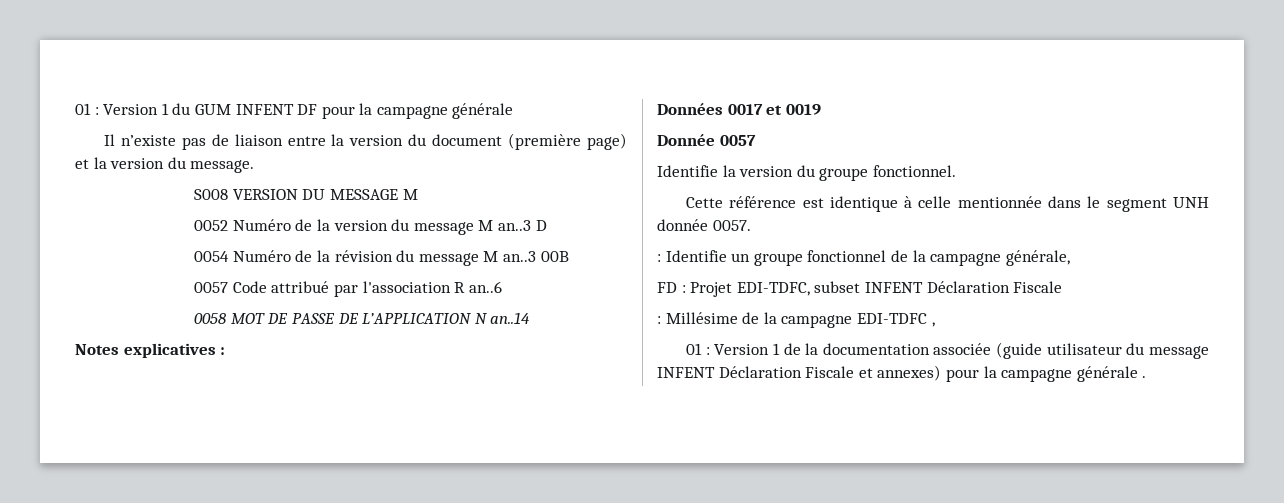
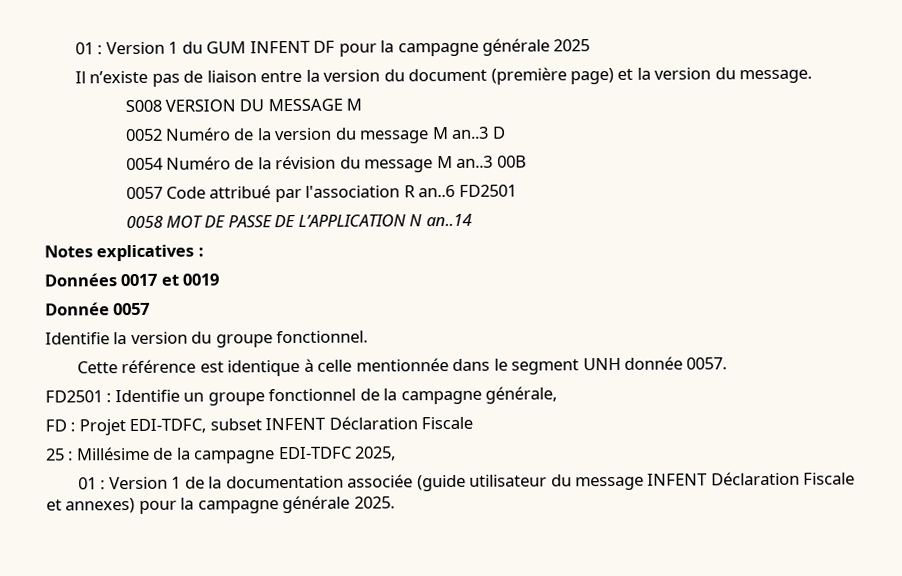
(514, 111) none -> [553,39,591,52] 2025
(502, 287) none -> [458,184,517,197] FD2501
(751, 225) none -> [45,390,103,403] FD2501
(1063, 287) none -> [46,448,65,461] 25
[931,322,935,327] , -> [354,446,397,461] 2025,
[1142,376,1147,378] . -> [353,496,395,509] 2025.

